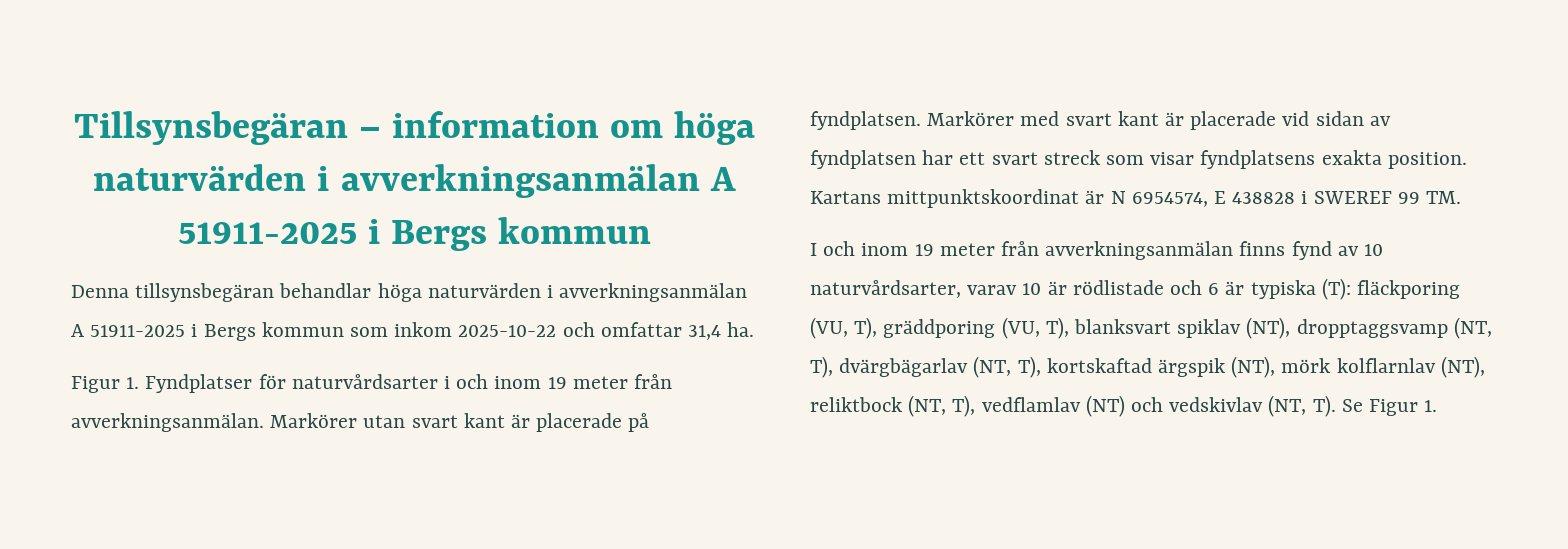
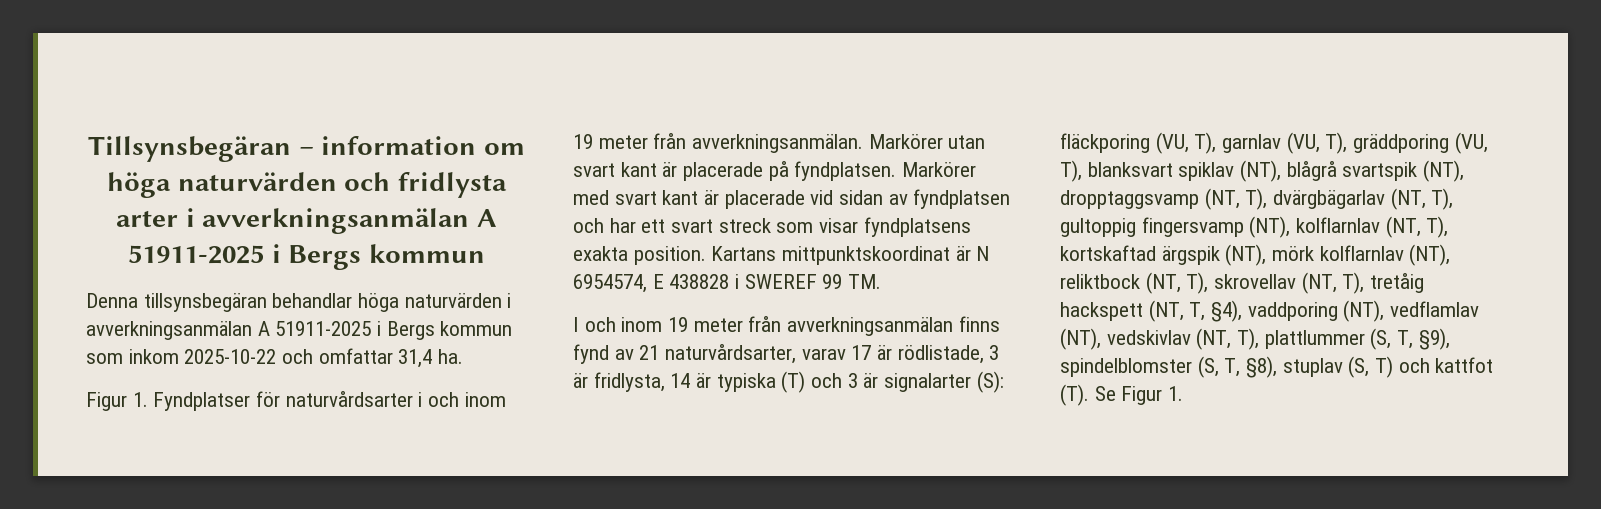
(307, 177) none -> [344,172,507,198] [116,210,179,227] och fridlysta arter
(916, 159) none -> [573,218,604,233] och
[1364,244,1384,256] 10 -> [639,345,660,360] 21
[1022,278,1461,300] 10 är rödlistade och 6 är typiska (T): fläckporing -> [851,345,1000,364] [573,371,1004,393] [1060,132,1282,154] 17 är rödlistade, 3 är fridlysta, 14 är typiska (T) och 3 är signalarter (S): fläckporing (VU, T), garnlav
(1291, 328) none -> [1286,160,1465,182] blågrå svartspik (NT),
(1041, 367) none -> [1060,216,1449,238] gultoppig fingersvamp (NT), kolflarnlav (NT, T),
[981,395,1336,417] vedflamlav (NT) och vedskivlav (NT, T). -> [1214,272,1425,294] [1060,300,1480,322] [1060,328,1450,350] [1060,356,1494,378] [1060,384,1089,406] skrovellav (NT, T), tretåig hackspett (NT, T, §4), vaddporing (NT), vedflamlav (NT), vedskivlav (NT, T), plattlummer (S, T, §9), spindelblomster (S, T, §8), stuplav (S, T) och kattfot (T).

